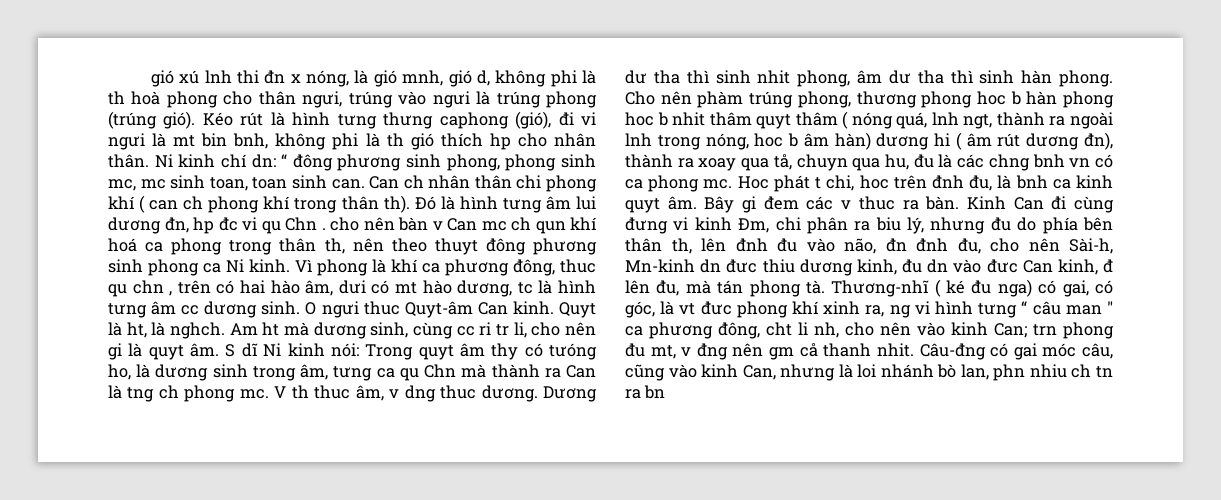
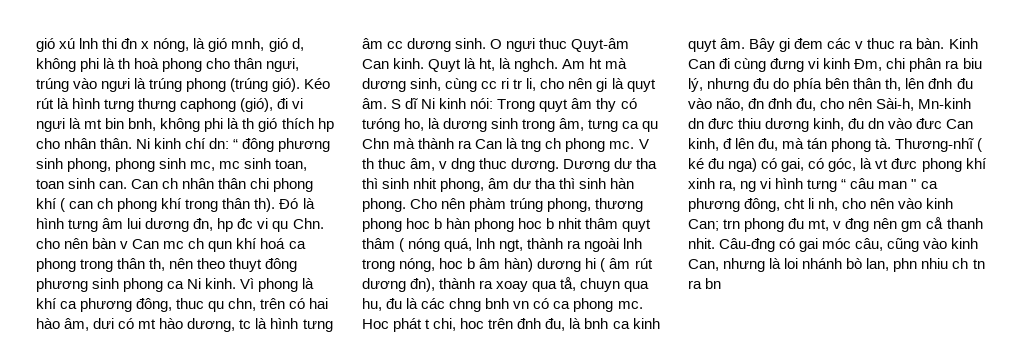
[285,217,326,231] Chn . -> [292,218,324,229] Chn.
[132,280,173,296] chn , -> [228,298,257,311] chn,

